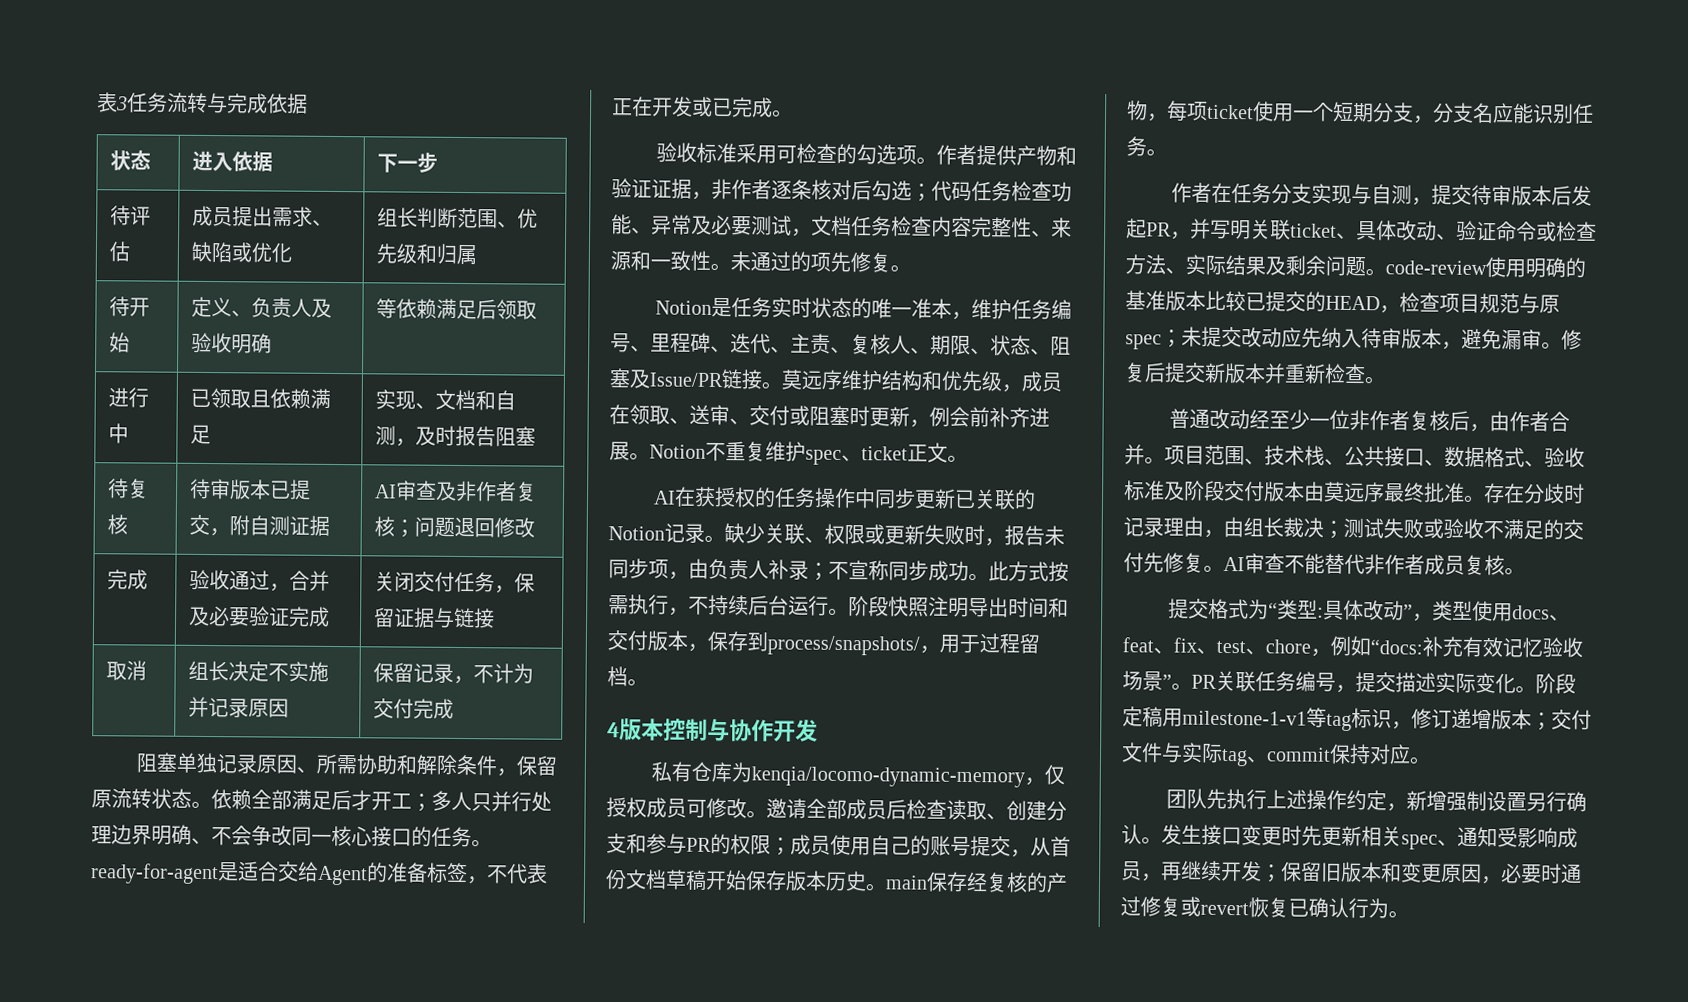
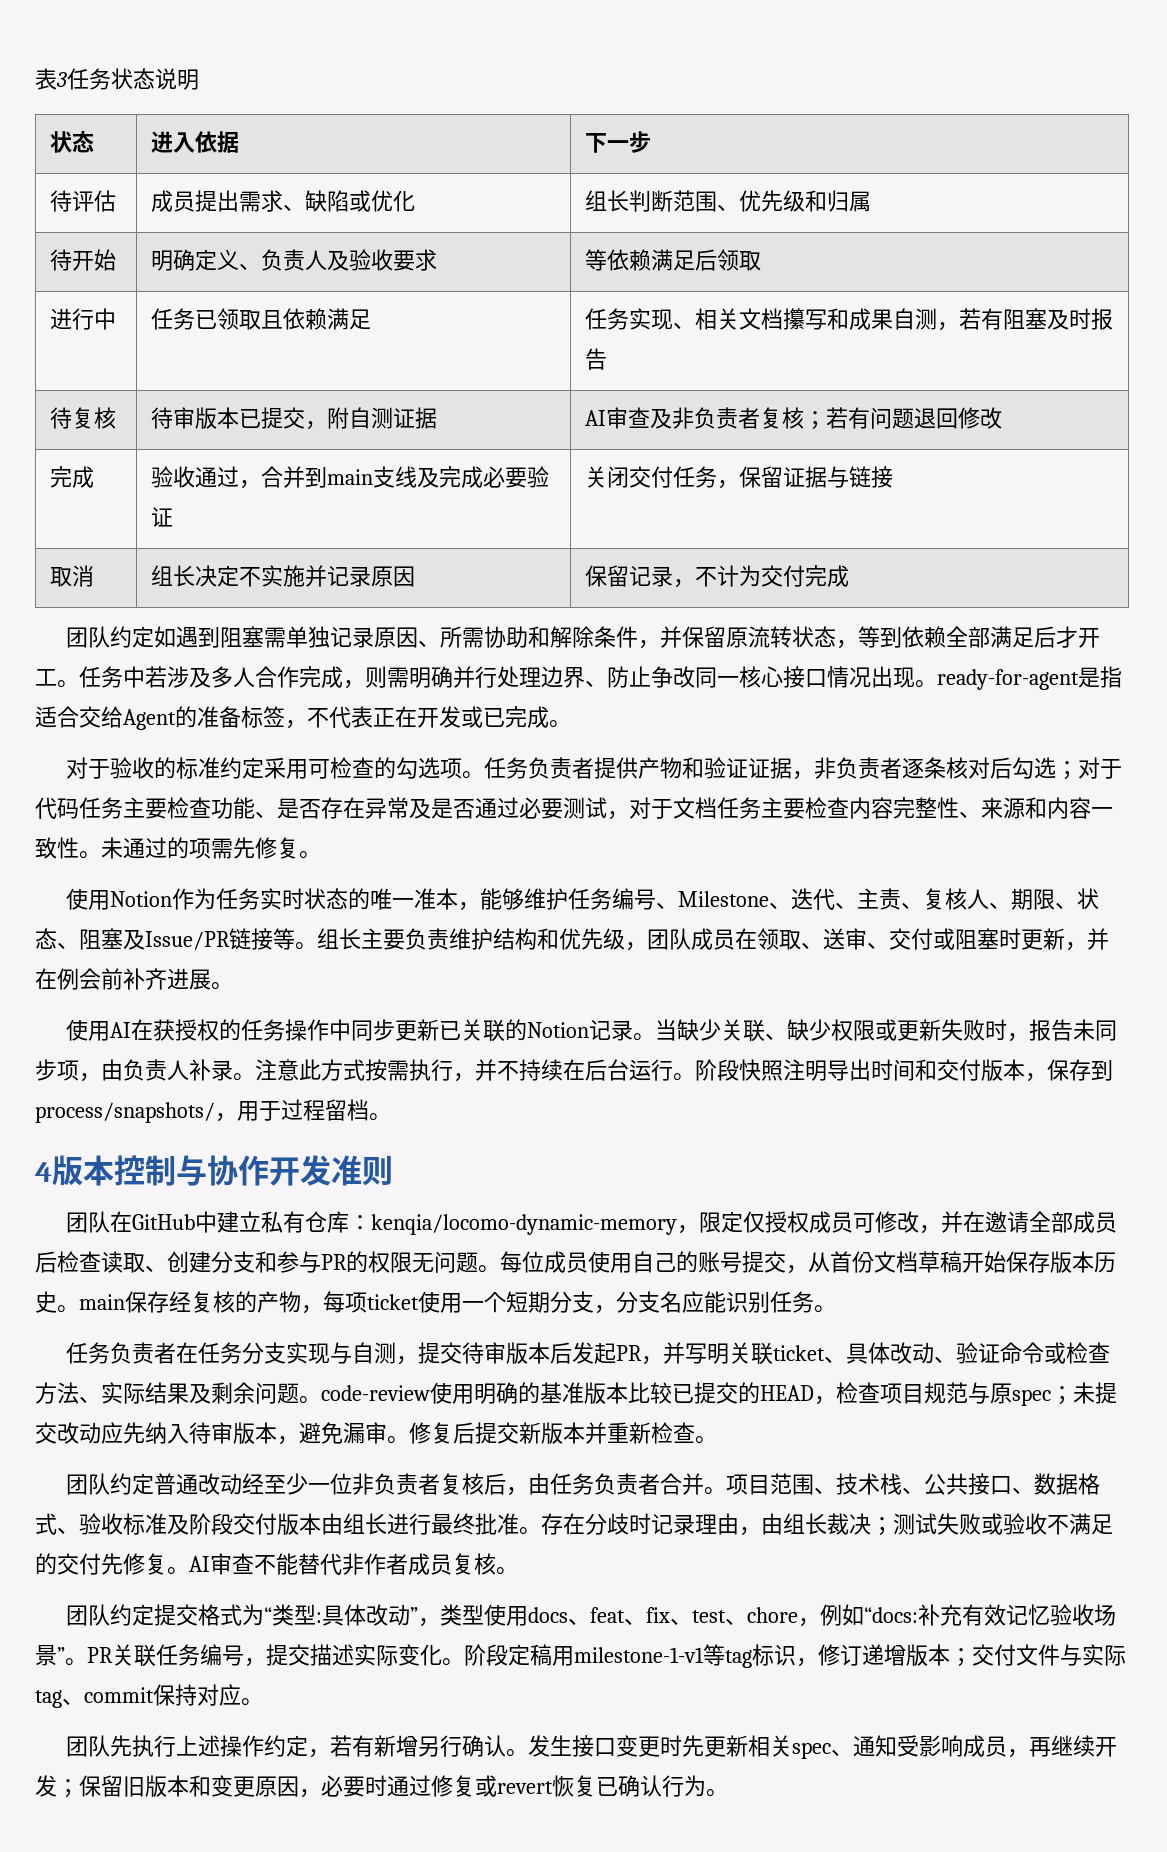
[167,92,308,114] 流转与完成依据 -> [111,68,199,90] 状态说明
(131, 342) none -> [150,249,195,271] 明确
[231,333,273,354] 明确 -> [392,249,437,271] 要求
(130, 433) none -> [150,308,195,330] 任务
[375,389,517,411] [375,425,417,447] 实现、文档和自测， -> [584,308,1047,331] 任务实现、相关文档攥写和成果自测，若有阻塞
[495,426,537,447] 阻塞 -> (607, 359) none
[475,481,498,502] 作 -> [693,407,738,429] 负责
(416, 528) none -> [825,407,870,429] 若有
[188,606,211,627] 及 -> [304,466,483,488] 到main支线及完成
[288,606,331,627] 完成 -> (173, 517) none
[136,752,179,773] 阻塞 -> [66,626,287,648] 团队约定如遇到阻塞需
(518, 772) none -> [660,626,683,648] 并
[191,800,212,810] 。 -> [836,626,903,649] ，等到
[411,790,492,812] ；多人只 -> [57,666,453,689] 。任务中若涉及多人合作完成，则需明确
[151,824,252,846] 明确、不会 -> [585,666,651,688] 、防止
[411,826,472,848] 的任务 -> [827,666,915,688] 情况出现
(239, 872) none -> [1100,666,1122,688] 指
[656,142,738,164] 验收标准 -> [66,757,265,779] 对于验收的标准约定
[936,144,958,165] 作 -> [484,757,573,779] 任务负责
[731,179,752,200] 作 -> [836,757,881,779] 负责
(932, 192) none -> [1078,757,1123,779] 对于
(1012, 191) none -> [123,797,167,819] 主要
[651,214,712,235] 异常及 -> [277,797,519,819] 是否存在异常及是否通过
(812, 232) none -> [629,797,673,819] 对于
(892, 226) none -> [761,797,805,819] 主要
(651, 260) none -> [1047,797,1091,819] 内容
(831, 262) none -> [211,838,233,859] 需
[655,297,733,318] Notion是 -> [66,888,217,910] 使用Notion作为
(973, 316) none -> [480,888,525,910] 能够
[650,332,711,353] 里程碑 -> [678,891,770,907] Milestone
[761,369,843,390] 。莫远序 -> [273,928,449,950] 等。组长主要负责
(1022, 388) none -> [647,928,691,950] 团队
(930, 423) none -> [1087,928,1109,950] [35,968,57,989] 并在
[649,441,968,465] Notion不重复维护spec、ticket正文。 // -> [66,1019,111,1041] // 使用
(725, 539) none -> [655,1019,678,1041] 当
(825, 539) none -> [787,1019,832,1041] 缺少
[808,560,989,582] ；不宣称同步成功。 -> [233,1059,299,1081] 。注意
[688,594,749,616] 不持续 -> [475,1059,585,1081] 并不持续在
[651,761,1046,788] // 私有仓库为kenqia/locomo-dynamic-memory， -> [331,1155,393,1186] [66,1211,744,1235] 准则 // 团队在GitHub中建立私有仓库：kenqia/locomo-dynamic-memory，限定
[746,810,767,819] 。 -> [919,1211,986,1234] ，并在
[770,837,791,856] ； -> [412,1251,544,1273] 无问题。每位
[1171,182,1193,203] 作 -> [66,1342,155,1364] 任务负责
(1385, 380) none -> [66,1473,155,1495] 团队约定
[1369,410,1391,431] 作 -> [374,1473,419,1495] 负责
[1509,411,1531,432] 作 -> [550,1473,639,1495] 任务负责
[1324,481,1385,503] 莫远序 -> [343,1513,431,1535] 组长进行
(1525, 571) none -> [66,1604,155,1626] 团队约定
[1406,790,1528,812] 新增强制设置 -> [330,1735,419,1757] 若有新增

